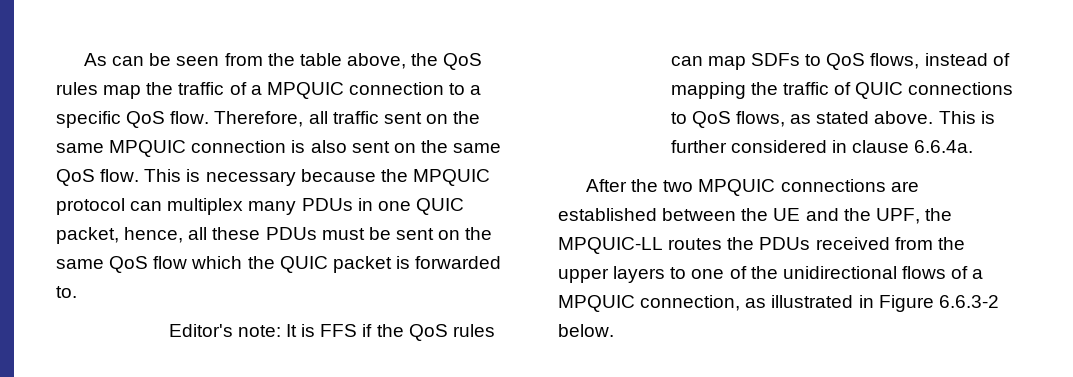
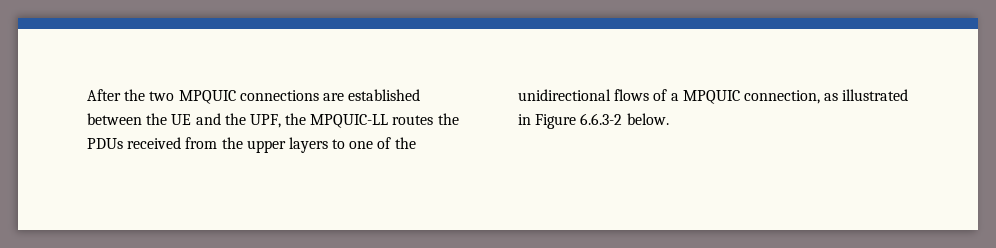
[83,53,483,70] [56,82,482,99] [56,111,481,128] [56,140,502,157] [56,169,490,186] [56,198,464,215] [56,227,493,244] [56,256,502,273] [56,286,77,298] [168,324,495,341] [670,53,1010,70] [670,82,1014,99] [670,111,995,128] [670,140,974,153] As can be seen from the table above, the QoS rules map the traffic of a MPQUIC connection to a specific QoS flow. Therefore, all traffic sent on the same MPQUIC connection is also sent on the same QoS flow. This is necessary because the MPQUIC protocol can multiplex many PDUs in one QUIC packet, hence, all these PDUs must be sent on the same QoS flow which the QUIC packet is forwarded to. // Editor's note: It is FFS if the QoS rules can map SDFs to QoS flows, instead of mapping the traffic of QUIC connections to QoS flows, as stated above. This is further considered in clause 6.6.4a. // -> (87, 95) none

